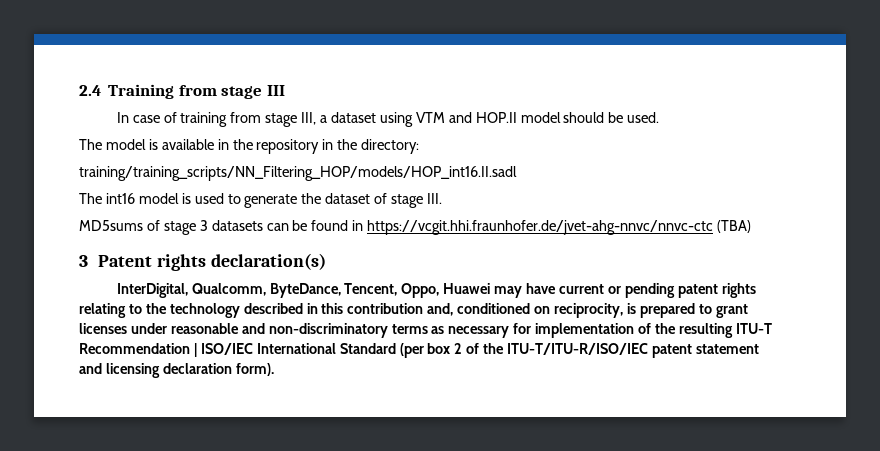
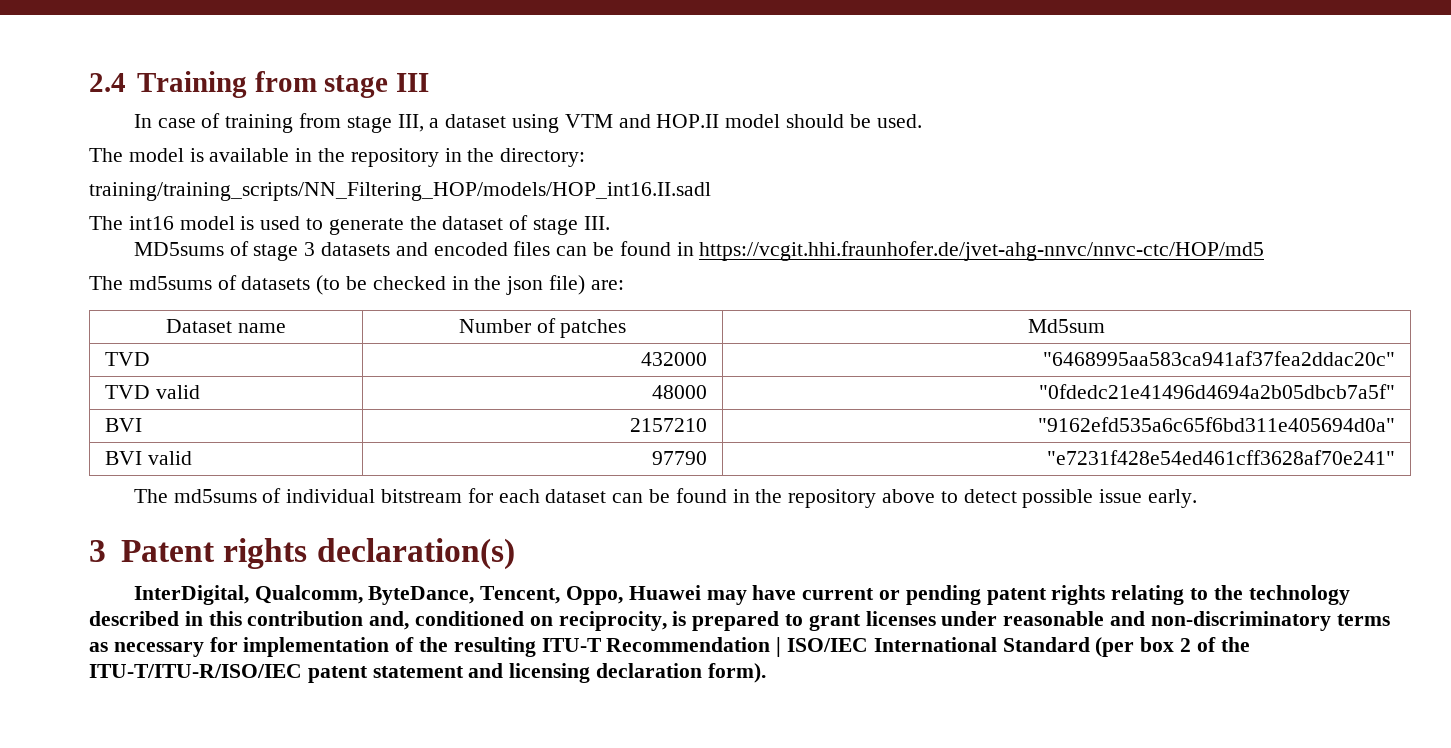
[266,220,752,235] can be found in https://vcgit.hhi.fraunhofer.de/jvet-ahg-nnvc/nnvc-ctc (TBA) -> [395,241,1265,261] [89,275,624,295] [166,319,286,333] [458,318,627,338] [1028,319,1105,333] [105,352,151,366] [640,352,707,366] [1042,351,1395,366] [105,385,201,399] [651,385,707,399] [1038,384,1395,399] [105,418,143,432] [629,418,707,432] [1037,417,1395,432] [105,451,193,465] [651,451,707,465] [1046,450,1395,465] [133,488,1198,508] and encoded files can be found in https://vcgit.hhi.fraunhofer.de/jvet-ahg-nnvc/nnvc-ctc/HOP/md5 // The md5sums of datasets (to be checked in the json file) are: // Dataset name | Number of patches | Md5sum // TVD | 432000 | "6468995aa583ca941af37fea2ddac20c" // TVD valid | 48000 | "0fdedc21e41496d4694a2b05dbcb7a5f" // BVI | 2157210 | "9162efd535a6c65f6bd311e405694d0a" // BVI valid | 97790 | "e7231f428e54ed461cff3628af70e241" // The md5sums of individual bitstream for each dataset can be found in the repository above to detect possible issue early.

